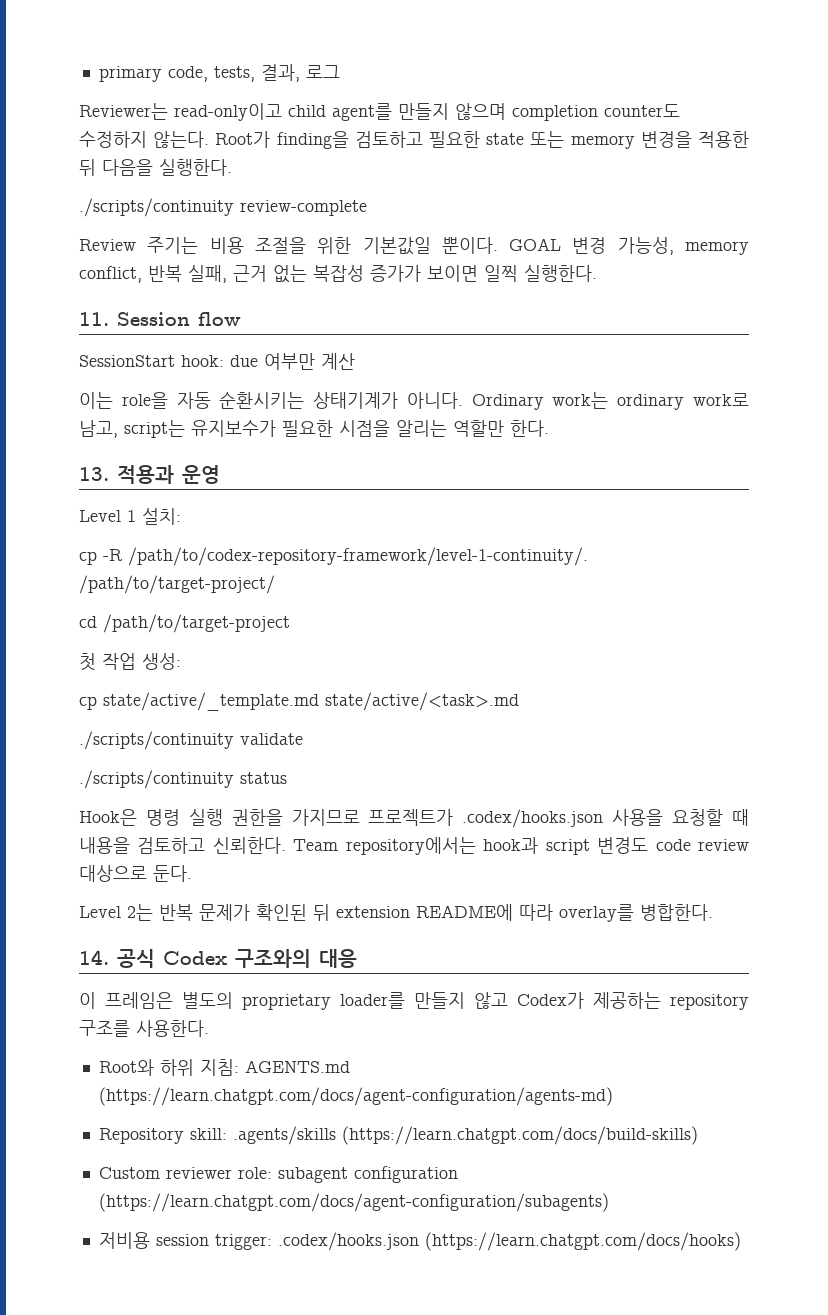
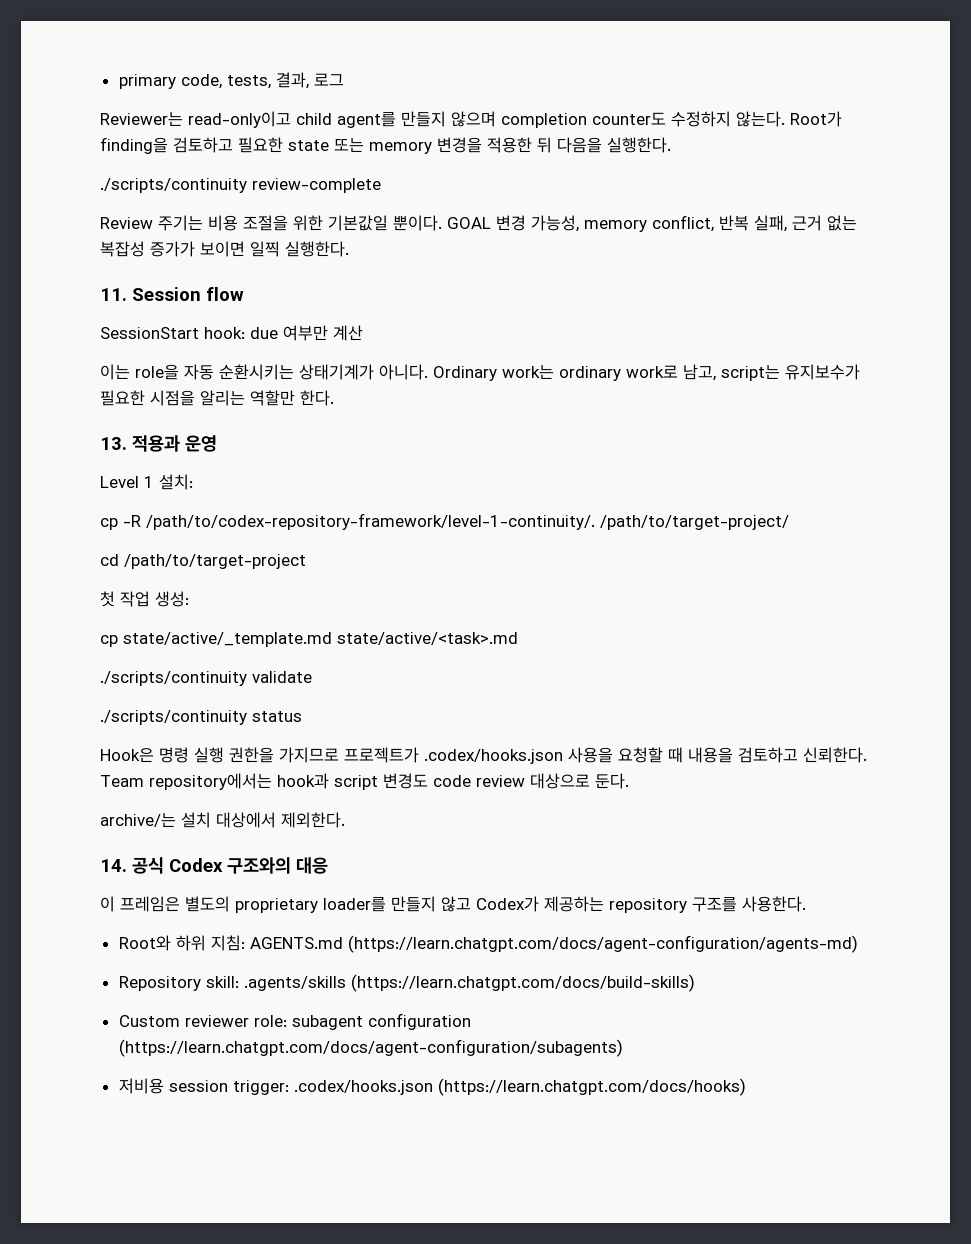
[79,904,713,922] Level 2는 반복 문제가 확인된 뒤 extension README에 따라 overlay를 병합한다. -> [100,812,345,828] archive/는 설치 대상에서 제외한다.

